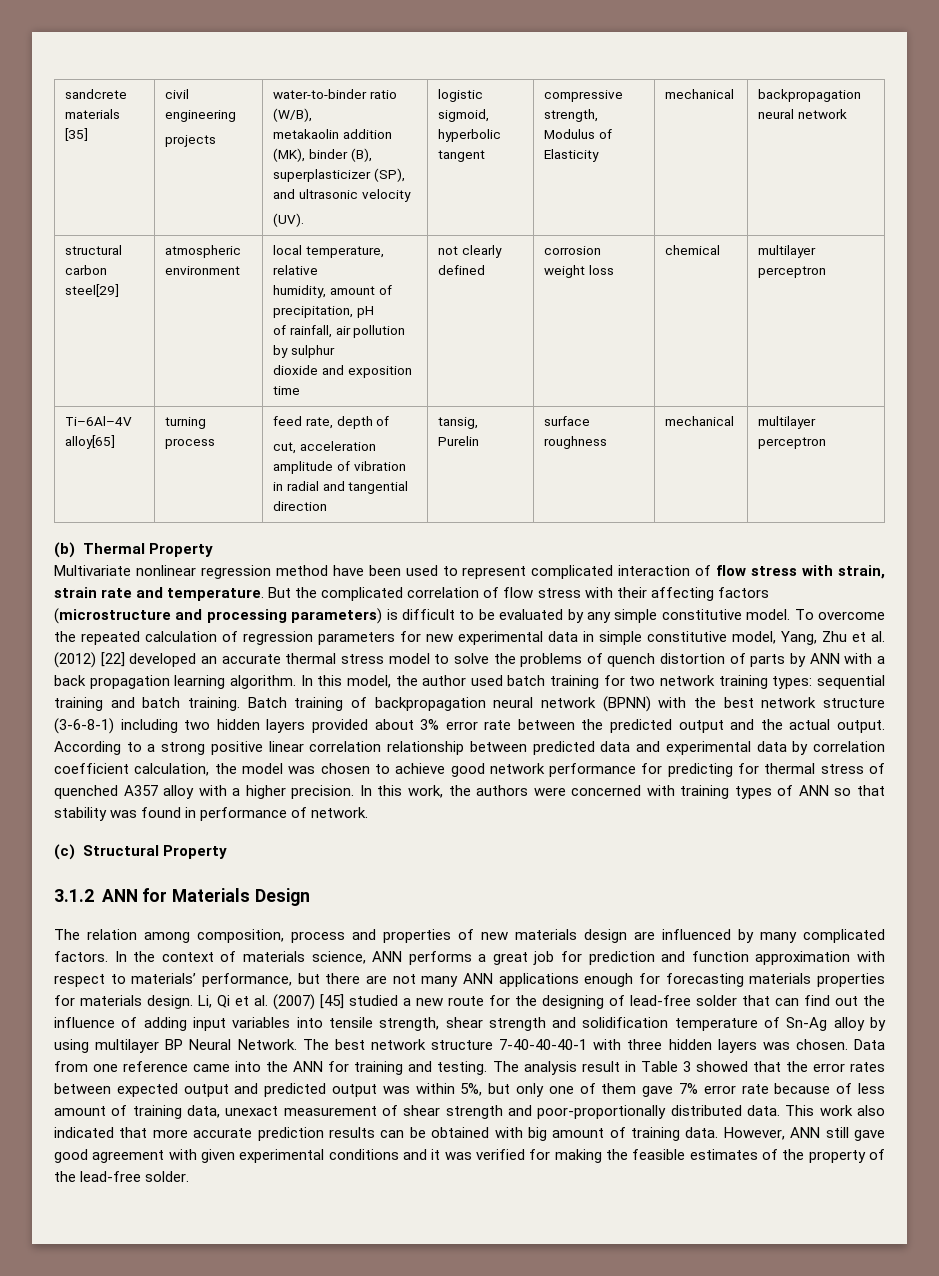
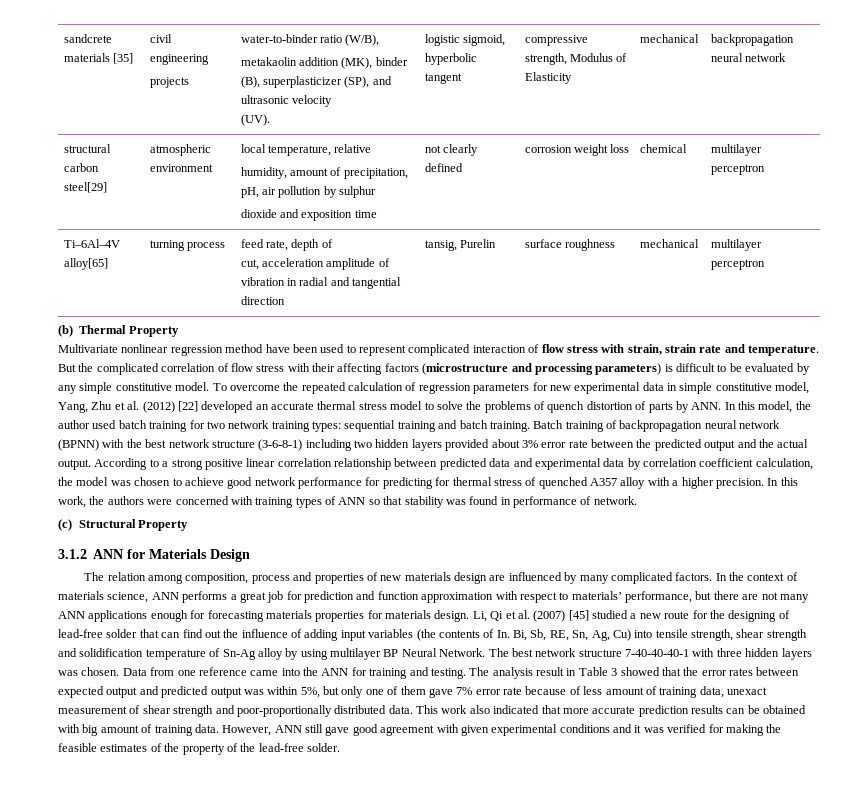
[357,306,375,318] [273,325,333,338] pH // of rainfall, -> [240,187,259,198] pH,
[809,653,885,664] [54,675,296,689] ANN with a back propagation learning algorithm. -> [691,402,722,410] ANN.
(291, 1022) none -> [416,629,631,641] (the contents of In. Bi, Sb, RE, Sn, Ag, Cu)

